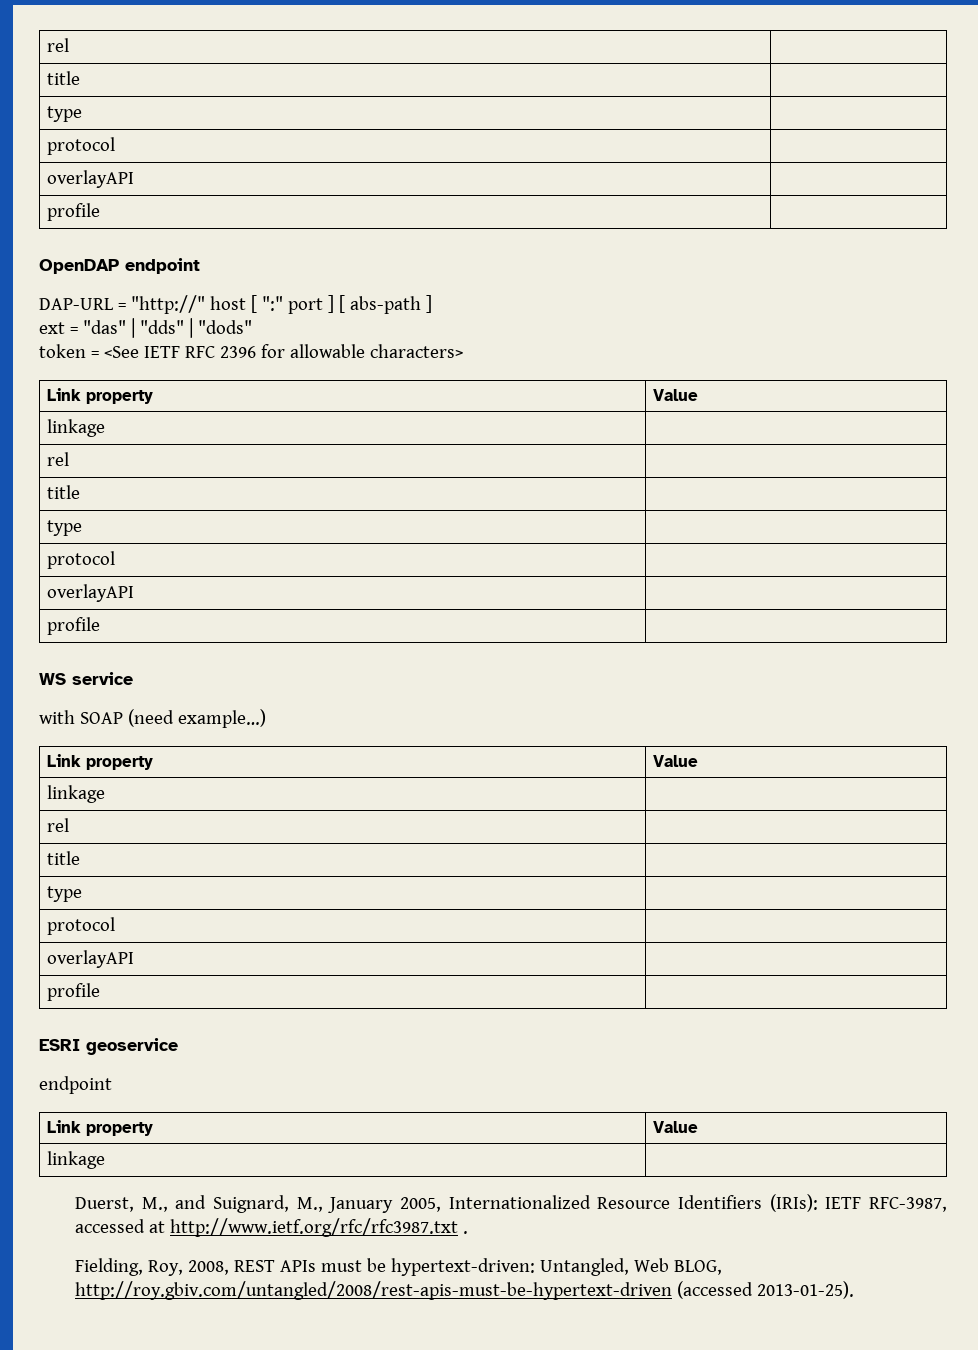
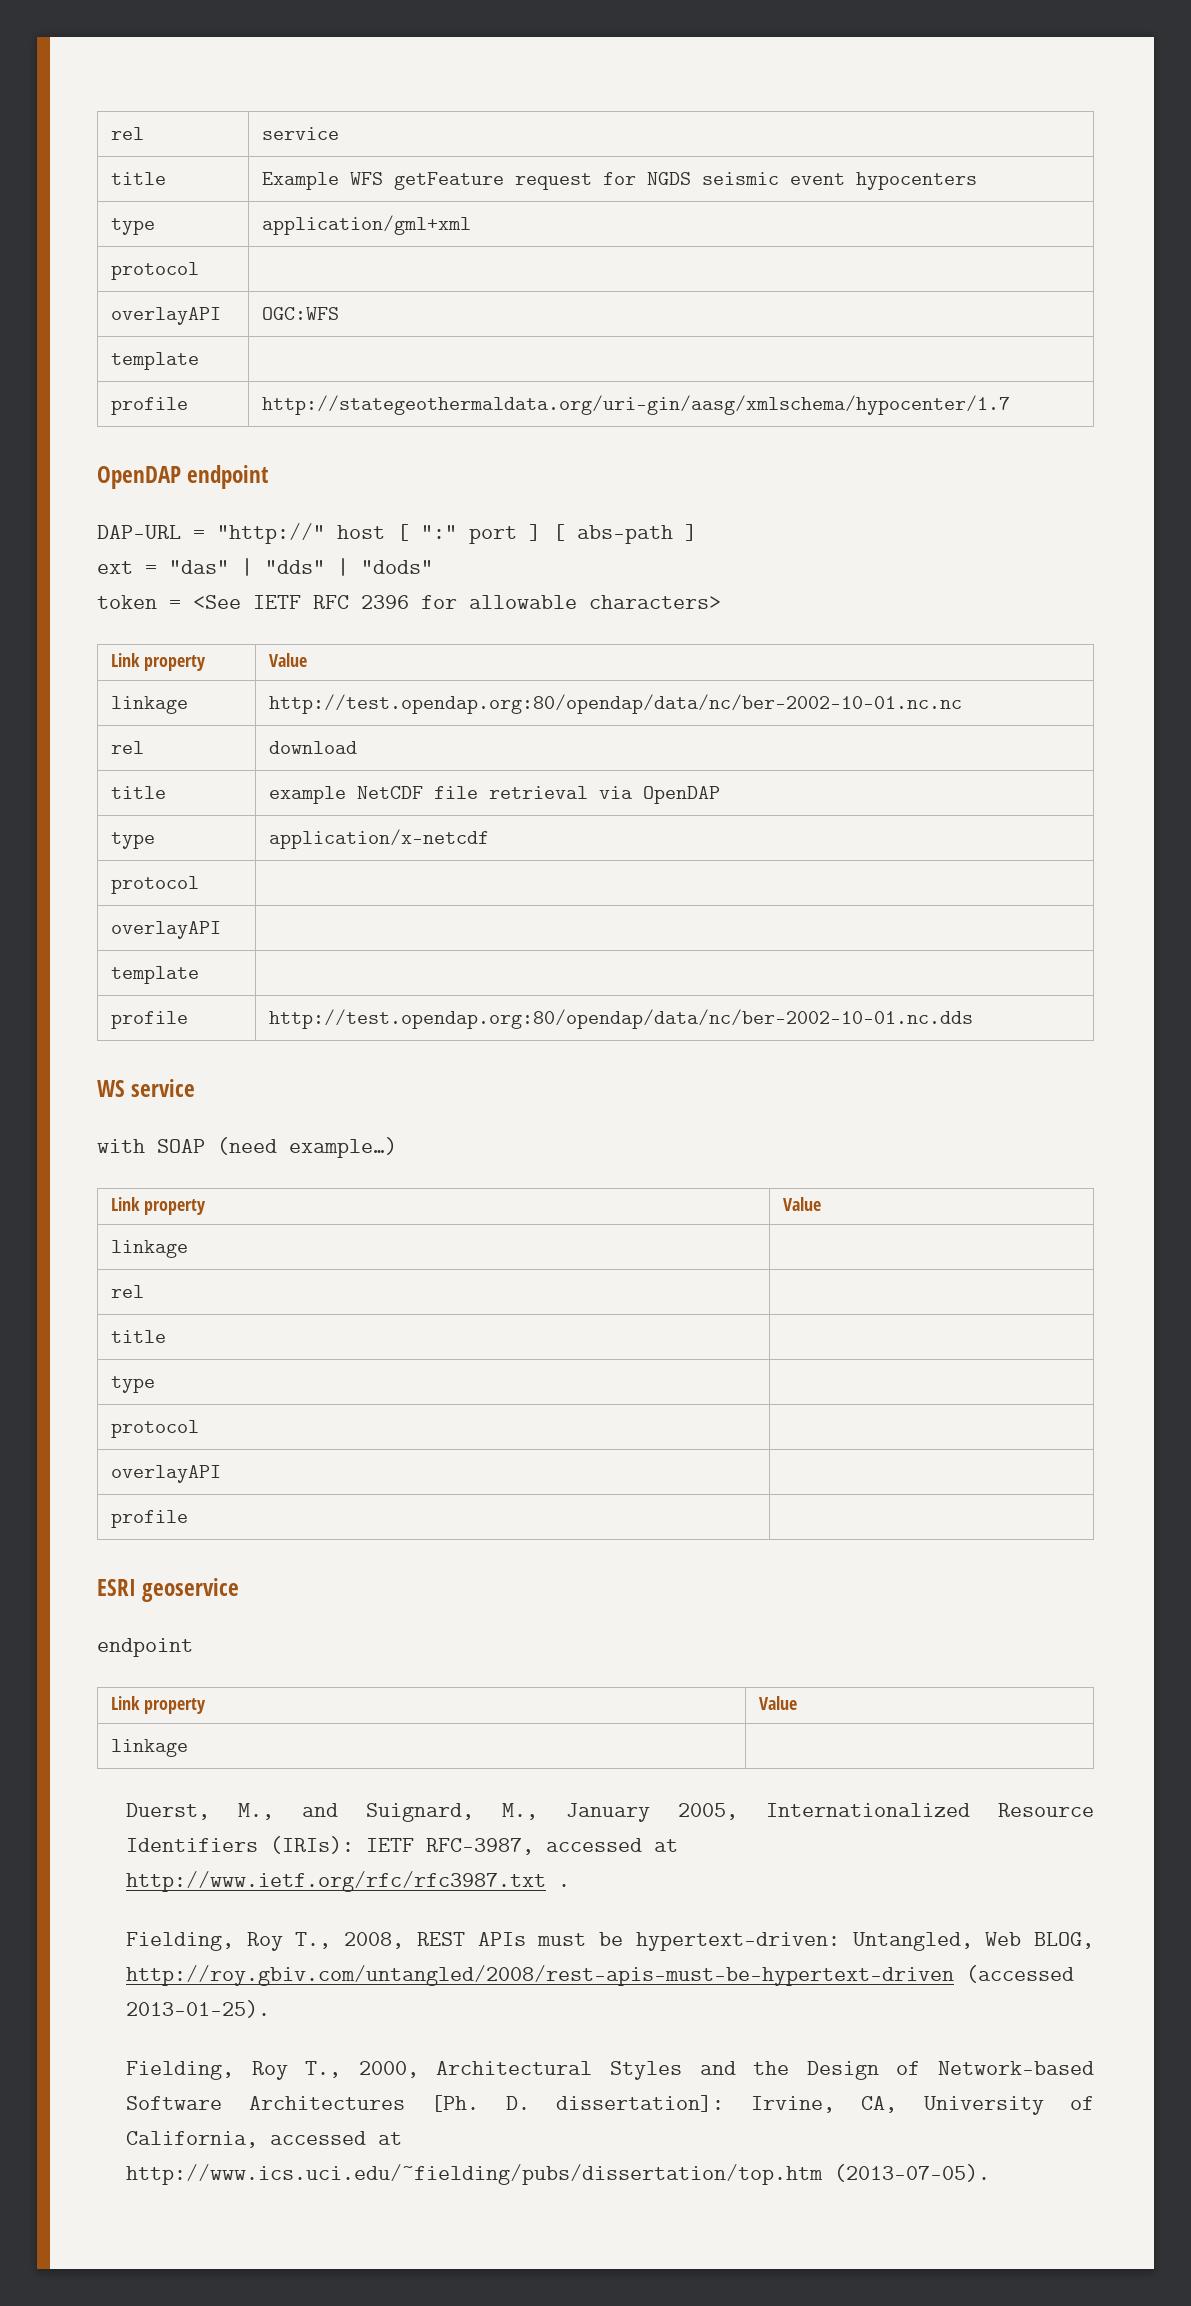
[46,38,69,52] [46,71,80,85] [46,106,82,122] [46,137,115,155] [46,170,134,188] [46,203,100,221] rel | // title | // type | // protocol | // overlayAPI | // profile | -> [110,127,144,140] [261,127,339,140] [110,172,166,185] [261,172,977,190] [110,218,155,235] [261,215,471,235] [110,262,199,280] [110,307,221,325] [261,307,339,320] [110,352,199,370] [110,397,188,415] [261,395,1010,415] rel | service // title | Example WFS getFeature request for NGDS seismic event hypocenters // type | application/gml+xml // protocol | // overlayAPI | OGC:WFS // template | // profile | http://stategeothermaldata.org/uri-gin/aasg/xmlschema/hypocenter/1.7
[46,452,69,466] [46,485,80,499] [46,520,82,536] [46,551,115,569] [46,584,134,602] [46,617,100,635] // rel | // title | // type | // protocol | // overlayAPI | // profile | -> [268,694,962,714] [110,741,144,754] [268,741,357,754] [110,786,166,799] [268,786,720,804] [110,832,155,849] [268,829,489,849] [110,876,199,894] [110,921,221,939] [110,966,199,984] [110,1011,188,1029] [268,1009,973,1029] http://test.opendap.org:80/opendap/data/nc/ber-2002-10-01.nc.nc // rel | download // title | example NetCDF file retrieval via OpenDAP // type | application/x-netcdf // protocol | // overlayAPI | // template | // profile | http://test.opendap.org:80/opendap/data/nc/ber-2002-10-01.nc.dds
[148,1260,184,1276] Roy, -> [246,1932,332,1951] Roy T.,
(855, 1290) none -> [125,2061,1094,2080] [125,2095,1094,2115] [125,2131,402,2148] [125,2164,990,2185] // Fielding, Roy T., 2000, Architectural Styles and the Design of Network-based Software Architectures [Ph. D. dissertation]: Irvine, CA, University of California, accessed at http://www.ics.uci.edu/~fielding/pubs/dissertation/top.htm (2013-07-05).

